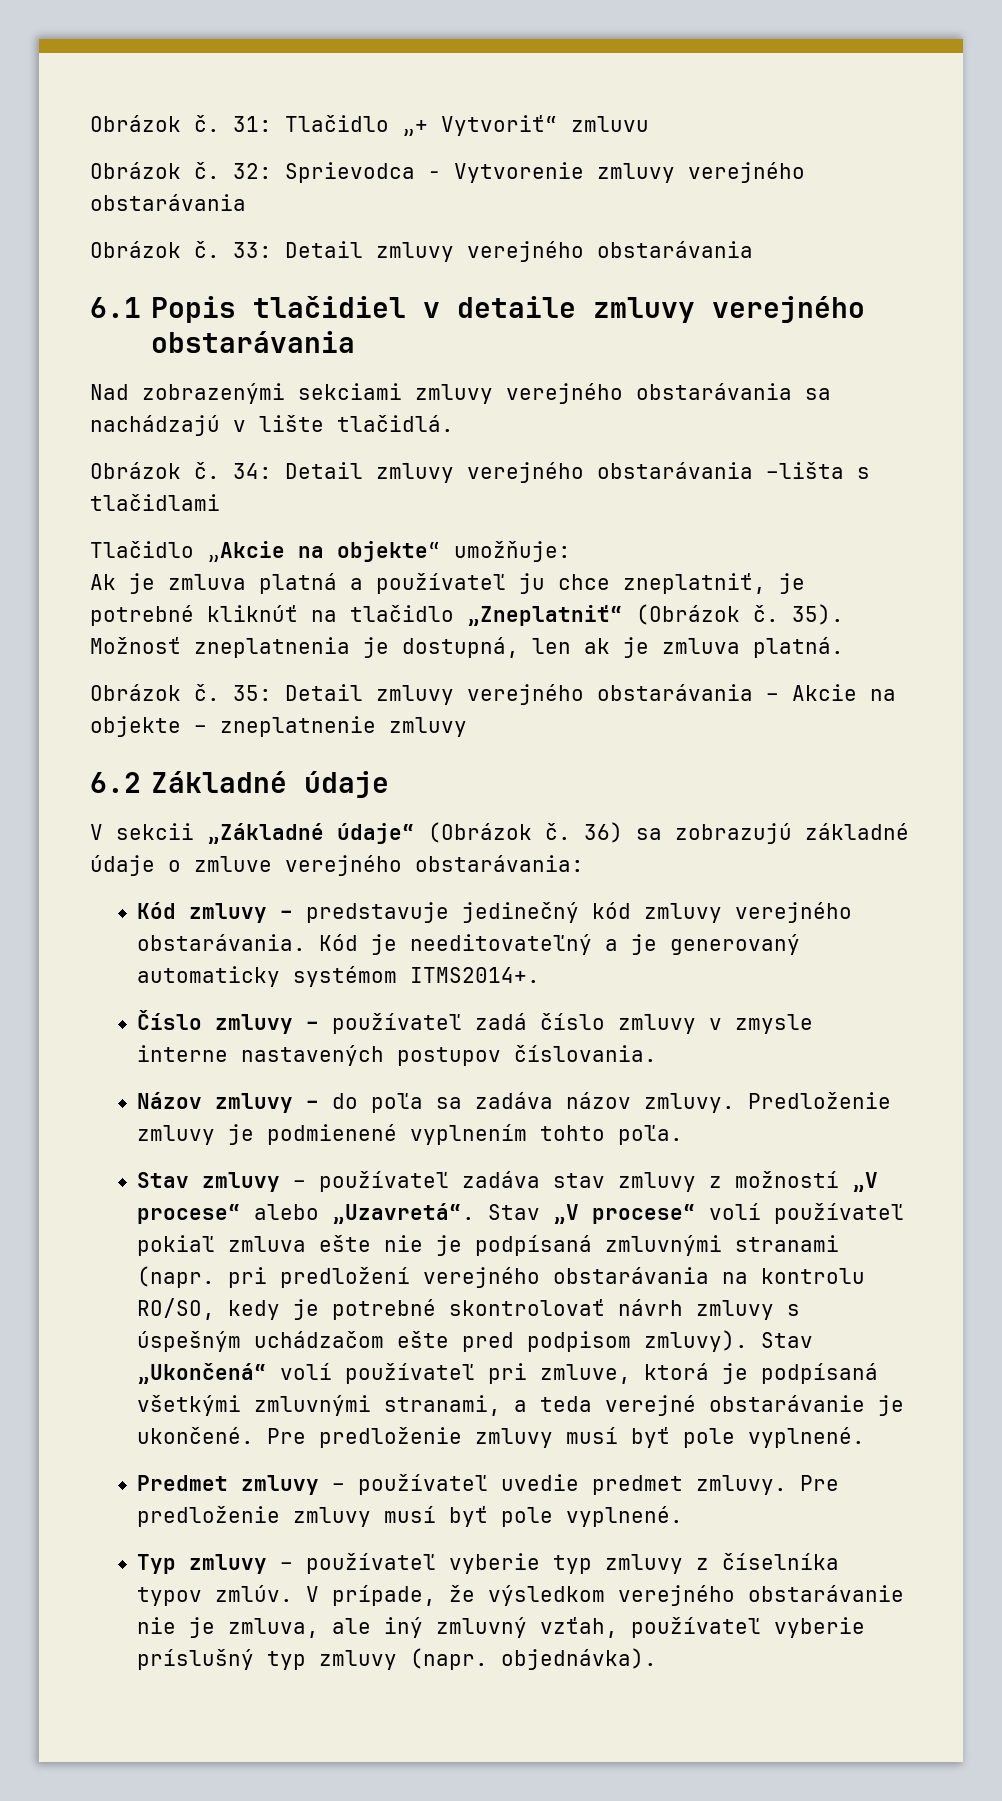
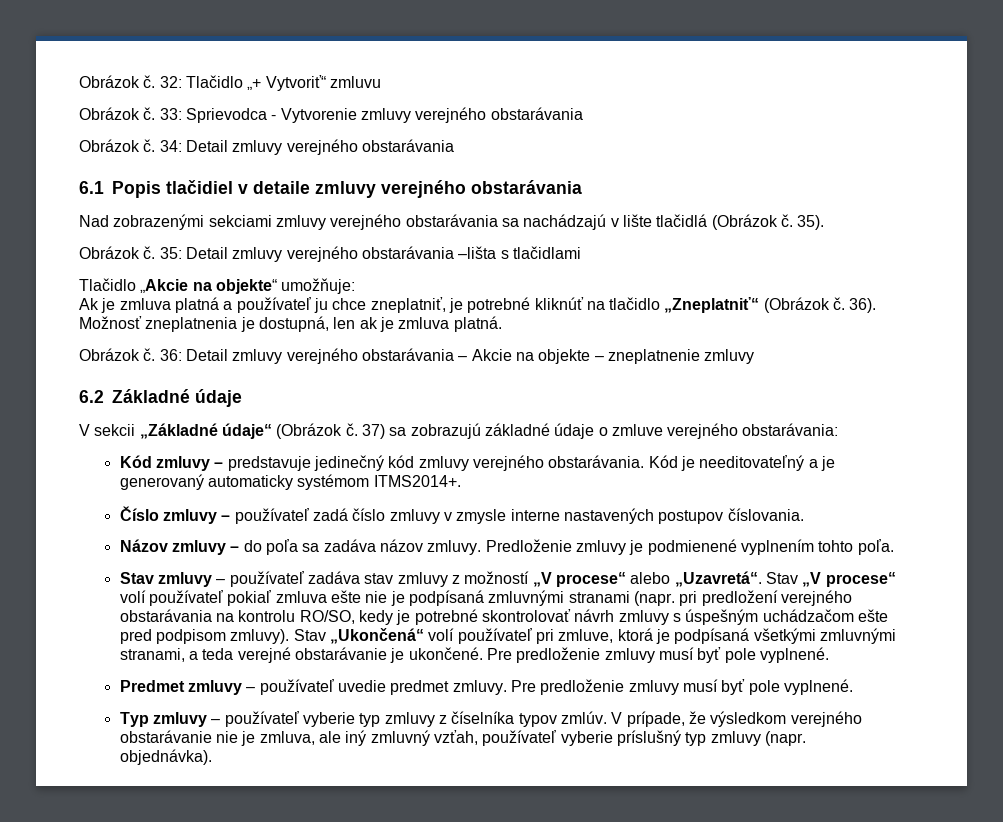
[90,115,272,132] Obrázok č. 31: -> [79,75,182,88] Obrázok č. 32:
[233,163,272,179] 32: -> [159,108,182,120] 33:
[233,242,272,258] 33: -> [159,140,182,152] 34:
[337,415,454,432] [90,462,272,479] tlačidlá. // Obrázok č. 34: -> [656,214,825,230] [79,246,182,259] tlačidlá (Obrázok č. 35). // Obrázok č. 35:
[792,604,844,625] 35). -> [849,298,877,313] 36).
[233,685,272,701] 35: -> [159,349,182,361] 36:
[584,822,623,843] 36) -> [361,424,385,439] 37)

